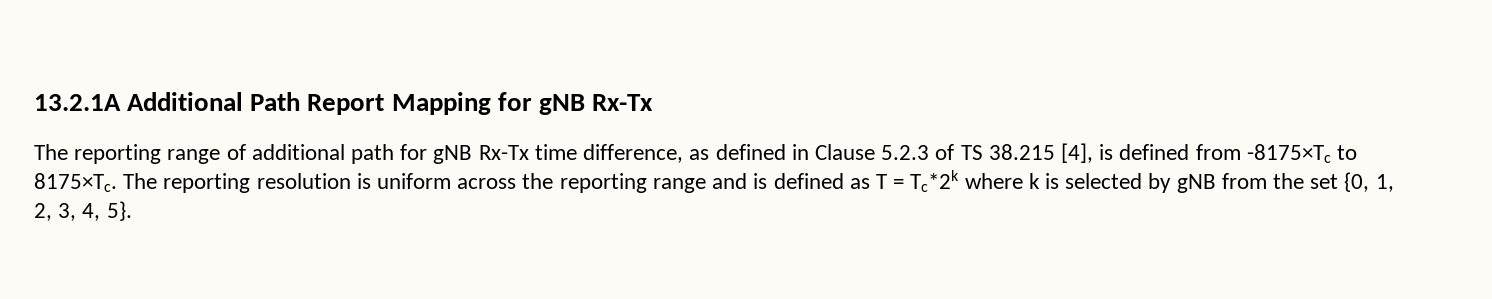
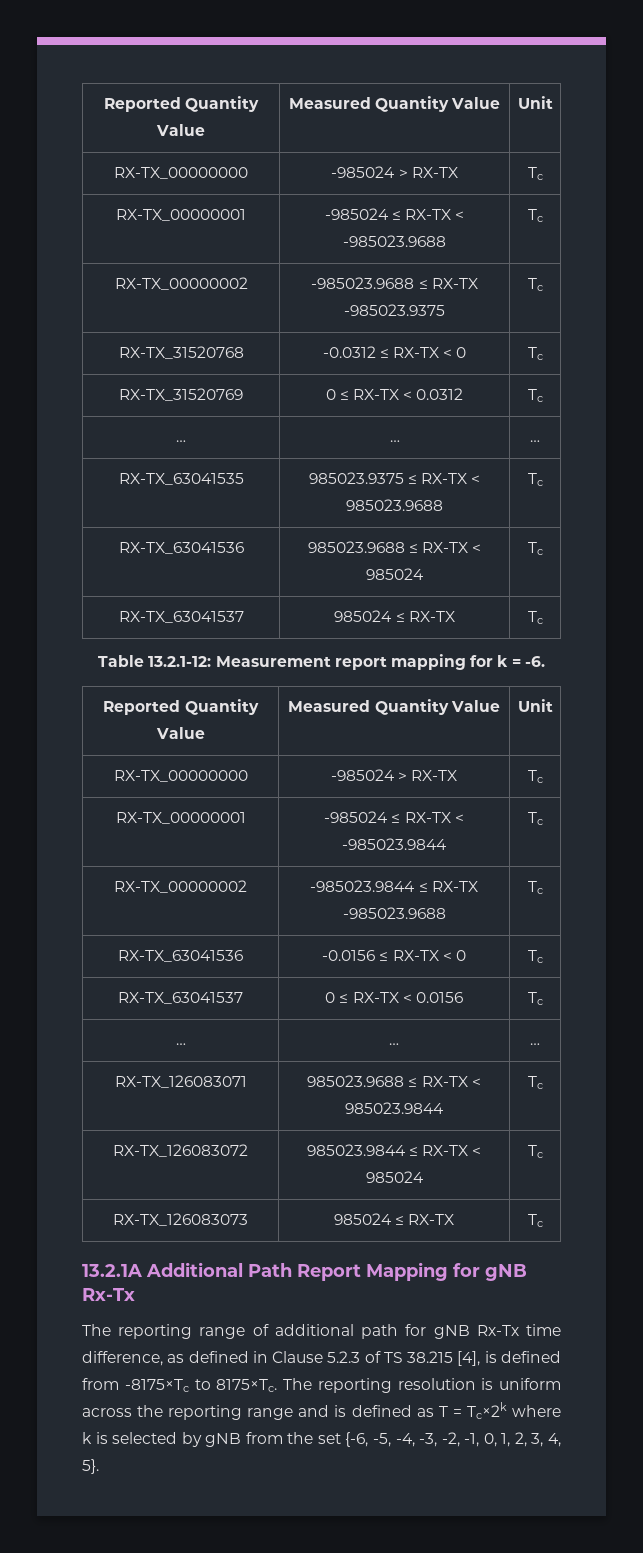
(34, 102) none -> [103,96,260,112] [156,124,205,136] [288,96,501,112] [517,96,553,109] [114,167,248,179] [331,166,458,178] [527,167,543,180] [116,209,246,221] [324,208,465,220] [343,235,446,247] [527,209,543,222] [114,277,248,290] [311,277,478,289] [344,304,445,316] [527,278,543,291] [118,346,244,359] [322,346,467,358] [527,347,543,360] [119,388,243,401] [325,388,464,400] [527,389,543,402] [176,440,186,442] [389,440,400,442] [530,440,540,442] [118,473,244,485] [308,472,481,484] [346,499,443,511] [527,473,543,486] [118,542,244,554] [307,541,482,553] [366,568,424,580] [527,542,543,555] [118,611,244,623] [334,610,455,622] [527,611,543,624] [98,654,545,670] [103,699,259,715] [155,727,205,739] [288,699,500,715] [517,699,553,712] [113,770,248,782] [330,769,458,781] [527,770,543,783] [115,812,246,824] [324,811,464,823] [342,838,447,850] [527,812,543,825] [114,880,247,893] [310,880,478,892] [342,907,446,919] [527,881,543,894] [118,950,243,962] [322,950,466,961] [527,950,543,963] [118,992,243,1004] [325,992,463,1003] [527,992,543,1005] [175,1043,186,1045] [389,1043,399,1045] [530,1043,540,1045] [114,1075,247,1088] [307,1075,481,1087] [345,1102,444,1114] [527,1076,543,1089] [113,1144,248,1157] [306,1144,482,1156] [365,1171,424,1183] [527,1145,543,1158] [113,1213,248,1226] [333,1213,455,1225] [527,1214,543,1227] Reported Quantity Value | Measured Quantity Value | Unit // RX-TX_00000000 | -985024 > RX-TX | Tc // RX-TX_00000001 | -985024 ≤ RX-TX < -985023.9688 | Tc // RX-TX_00000002 | -985023.9688 ≤ RX-TX -985023.9375 | Tc // RX-TX_31520768 | -0.0312 ≤ RX-TX < 0 | Tc // RX-TX_31520769 | 0 ≤ RX-TX < 0.0312 | Tc // … | … | … // RX-TX_63041535 | 985023.9375 ≤ RX-TX < 985023.9688 | Tc // RX-TX_63041536 | 985023.9688 ≤ RX-TX < 985024 | Tc // RX-TX_63041537 | 985024 ≤ RX-TX | Tc // Table 13.2.1-12: Measurement report mapping for k = -6. // Reported Quantity Value | Measured Quantity Value | Unit // RX-TX_00000000 | -985024 > RX-TX | Tc // RX-TX_00000001 | -985024 ≤ RX-TX < -985023.9844 | Tc // RX-TX_00000002 | -985023.9844 ≤ RX-TX -985023.9688 | Tc // RX-TX_63041536 | -0.0156 ≤ RX-TX < 0 | Tc // RX-TX_63041537 | 0 ≤ RX-TX < 0.0156 | Tc // … | … | … // RX-TX_126083071 | 985023.9688 ≤ RX-TX < 985023.9844 | Tc // RX-TX_126083072 | 985023.9844 ≤ RX-TX < 985024 | Tc // RX-TX_126083073 | 985024 ≤ RX-TX | Tc //
[910,170,960,192] Tc*2k -> [466,1402,507,1419] Tc×2k
[1344,172,1370,192] {0, -> [345,1432,497,1447] {-6, -5, -4, -3, -2, -1, 0,

